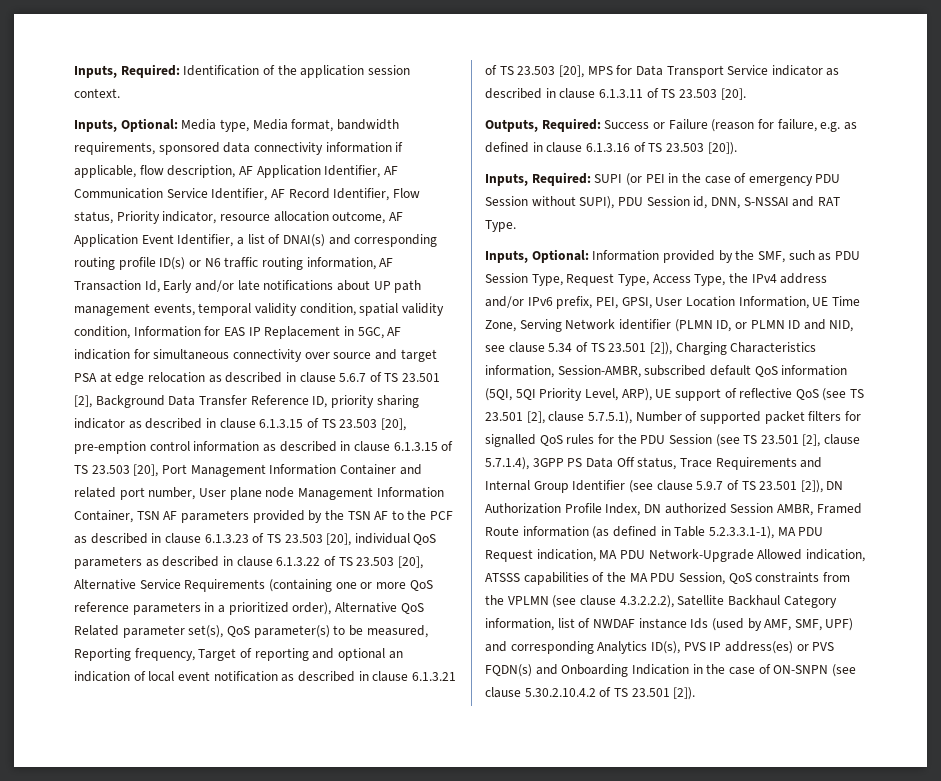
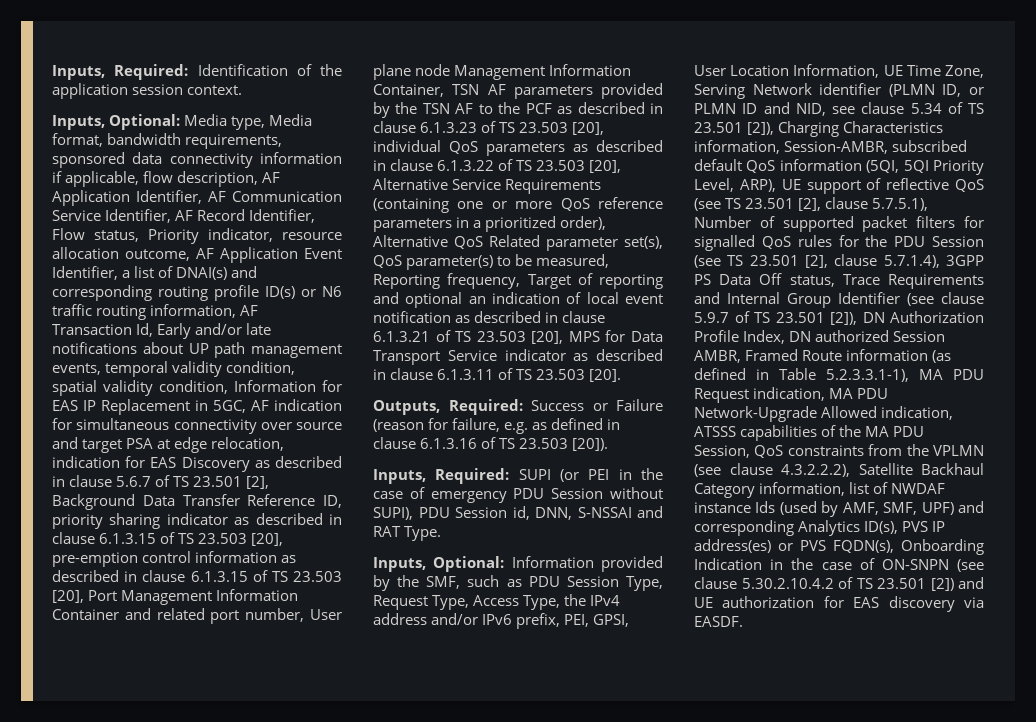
[147,372,205,383] relocation -> [211,437,285,451] [52,456,250,472] relocation, indication for EAS Discovery
[485,664,558,677] FQDN(s) and -> [833,540,894,553] FQDN(s),
[673,687,696,700] [2]). -> [930,577,984,591] [694,596,984,612] [694,616,743,627] [2]) and UE authorization for EAS discovery via EASDF.

